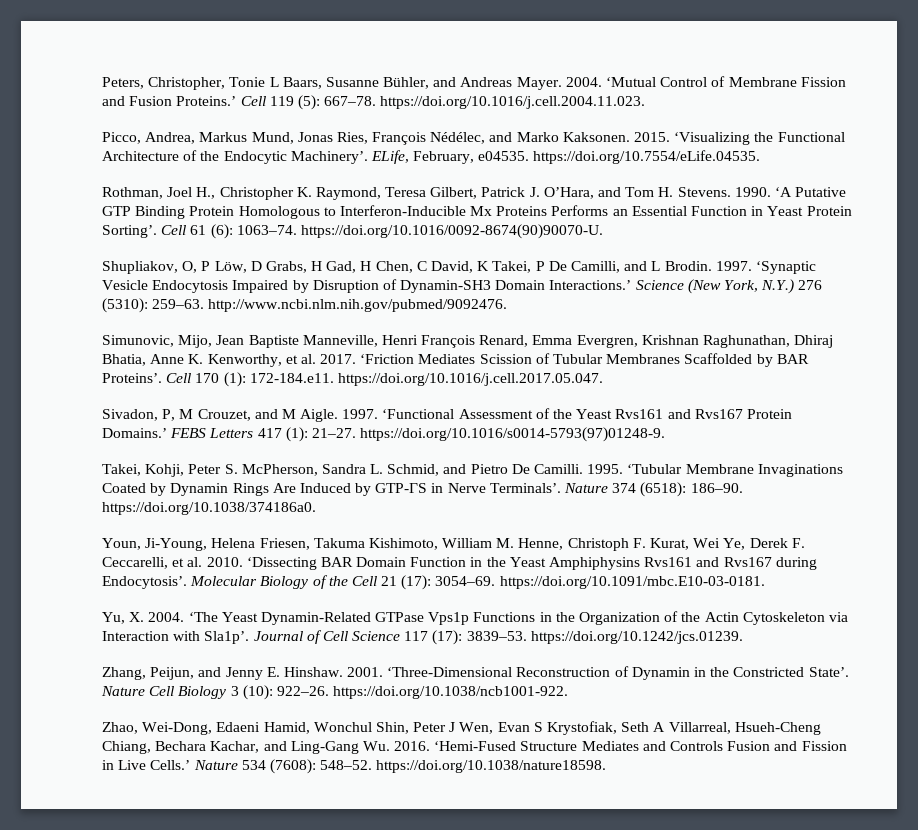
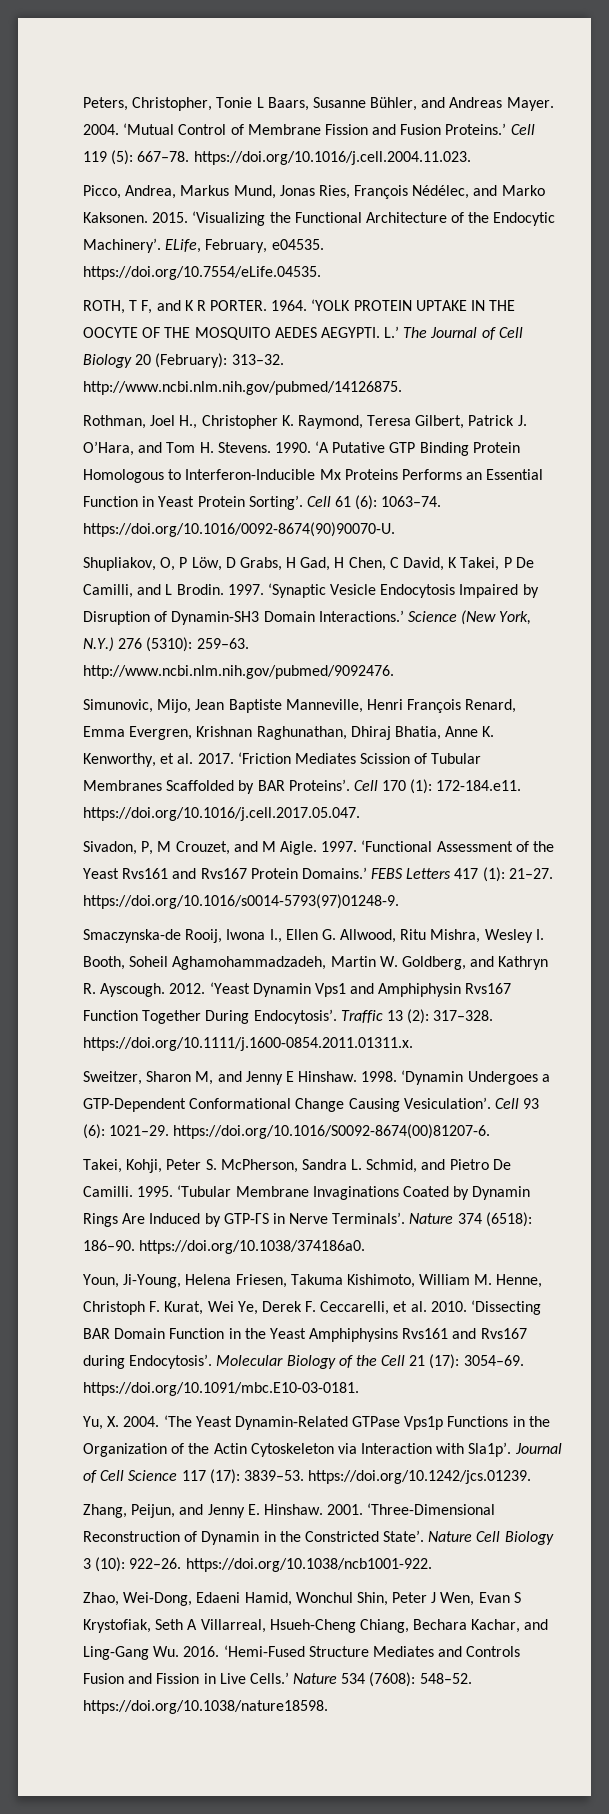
(761, 157) none -> [82,299,516,314] [82,326,523,340] [82,353,284,368] [82,381,402,395] // ROTH, T F, and K R PORTER. 1964. ‘YOLK PROTEIN UPTAKE IN THE OOCYTE OF THE MOSQUITO AEDES AEGYPTI. L.’ The Journal of Cell Biology 20 (February): 313–32. http://www.ncbi.nlm.nih.gov/pubmed/14126875.
(666, 434) none -> [82,929,544,943] [82,956,549,970] [82,982,512,997] [82,1009,494,1024] [82,1037,413,1051] [82,1070,550,1085] [82,1097,540,1112] [82,1124,491,1139] // Smaczynska-de Rooij, Iwona I., Ellen G. Allwood, Ritu Mishra, Wesley I. Booth, Soheil Aghamohammadzadeh, Martin W. Goldberg, and Kathryn R. Ayscough. 2012. ‘Yeast Dynamin Vps1 and Amphiphysin Rvs167 Function Together During Endocytosis’. Traffic 13 (2): 317–328. https://doi.org/10.1111/j.1600-0854.2011.01311.x. // Sweitzer, Sharon M, and Jenny E Hinshaw. 1998. ‘Dynamin Undergoes a GTP-Dependent Conformational Change Causing Vesiculation’. Cell 93 (6): 1021–29. https://doi.org/10.1016/S0092-8674(00)81207-6.

